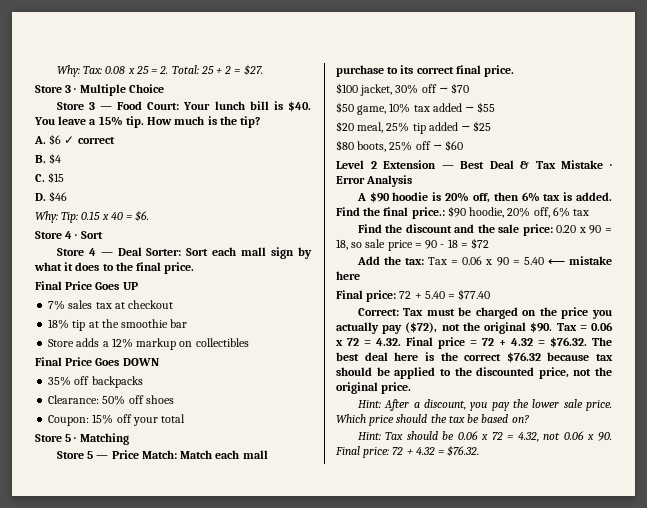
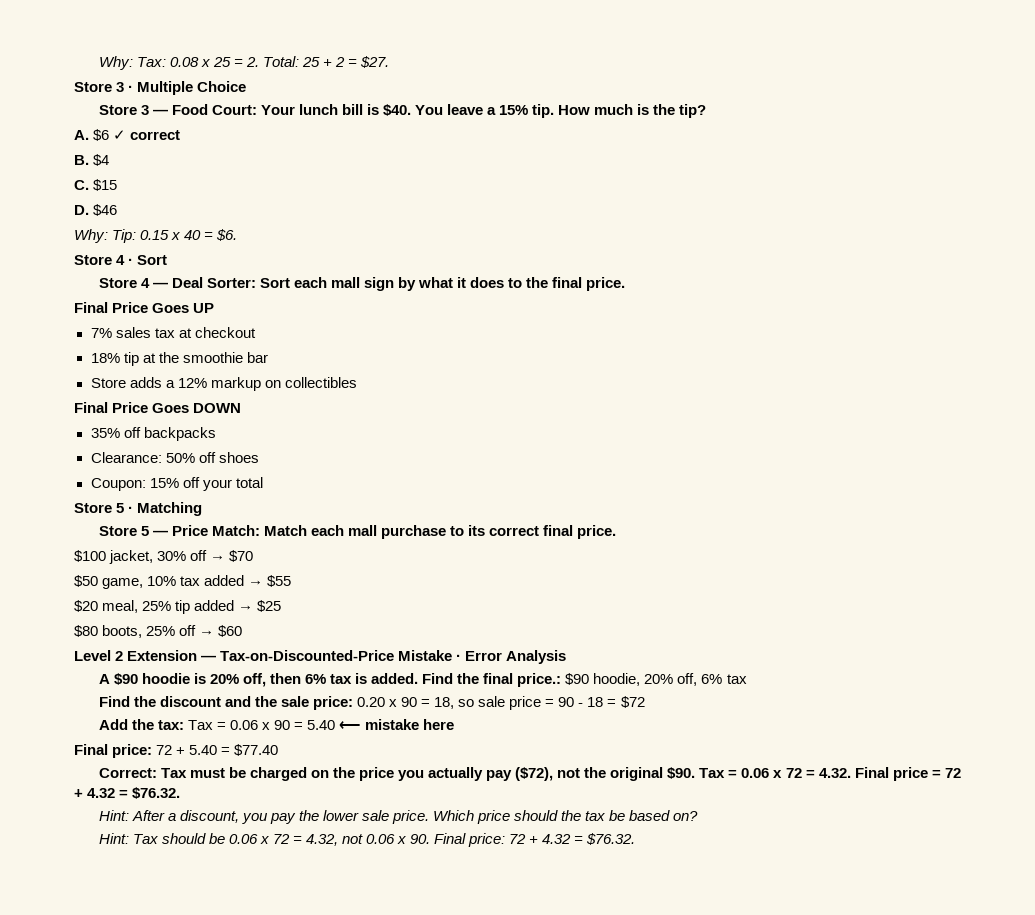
[460,160,556,169] Best Deal & Tax -> [220,650,395,661] Tax-on-Discounted-Price
[592,337,612,346] [336,352,613,363] [336,367,612,379] [336,382,412,394] The best deal here is the correct $76.32 because tax should be applied to the discounted price, not the original price. -> (181, 793) none

